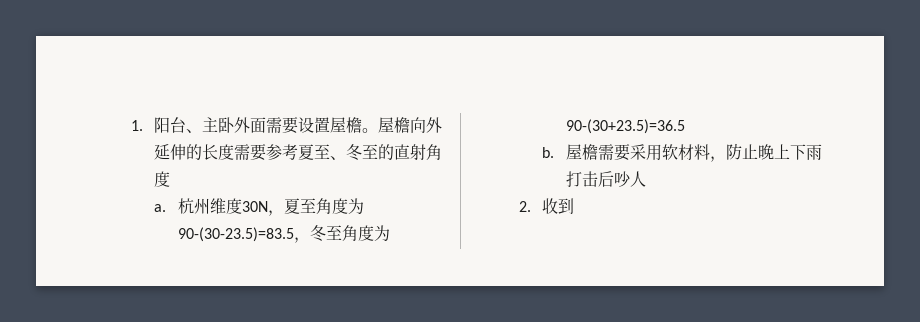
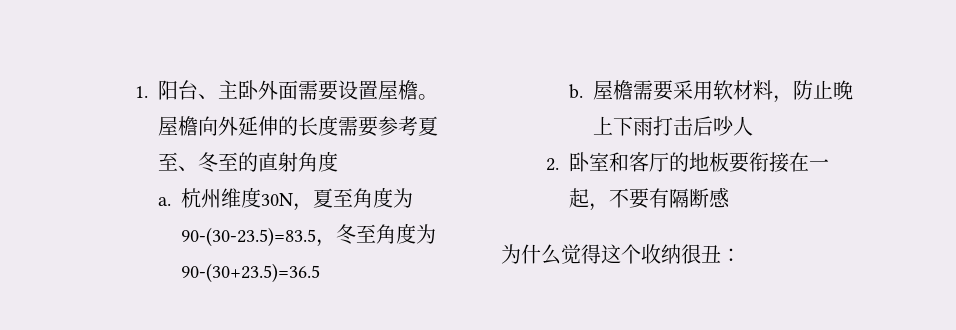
[542,198,575,214] 收到 -> [569,152,830,173] [569,187,731,211] [501,244,741,265] 卧室和客厅的地板要衔接在一起，不要有隔断感 // 为什么觉得这个收纳很丑：

